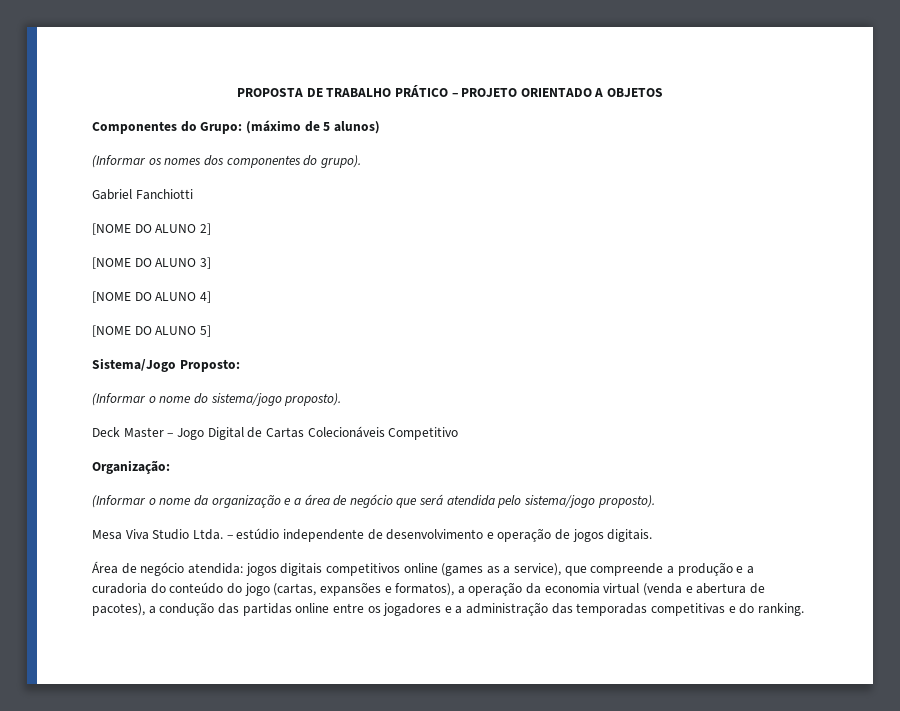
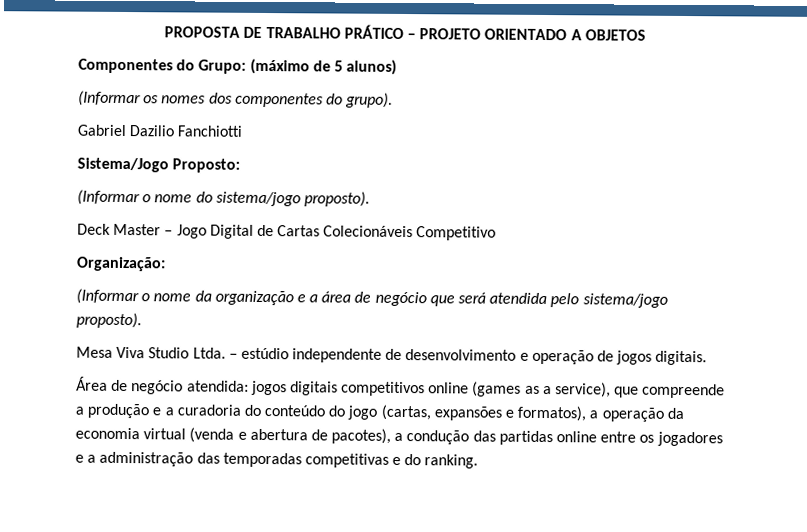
(132, 194) none -> [129,125,176,137] Dazilio
[92,223,211,235] [92,257,211,269] [92,291,211,303] [92,325,211,337] // [NOME DO ALUNO 2] // [NOME DO ALUNO 3] // [NOME DO ALUNO 4] // [NOME DO ALUNO 5] -> (243, 131) none

